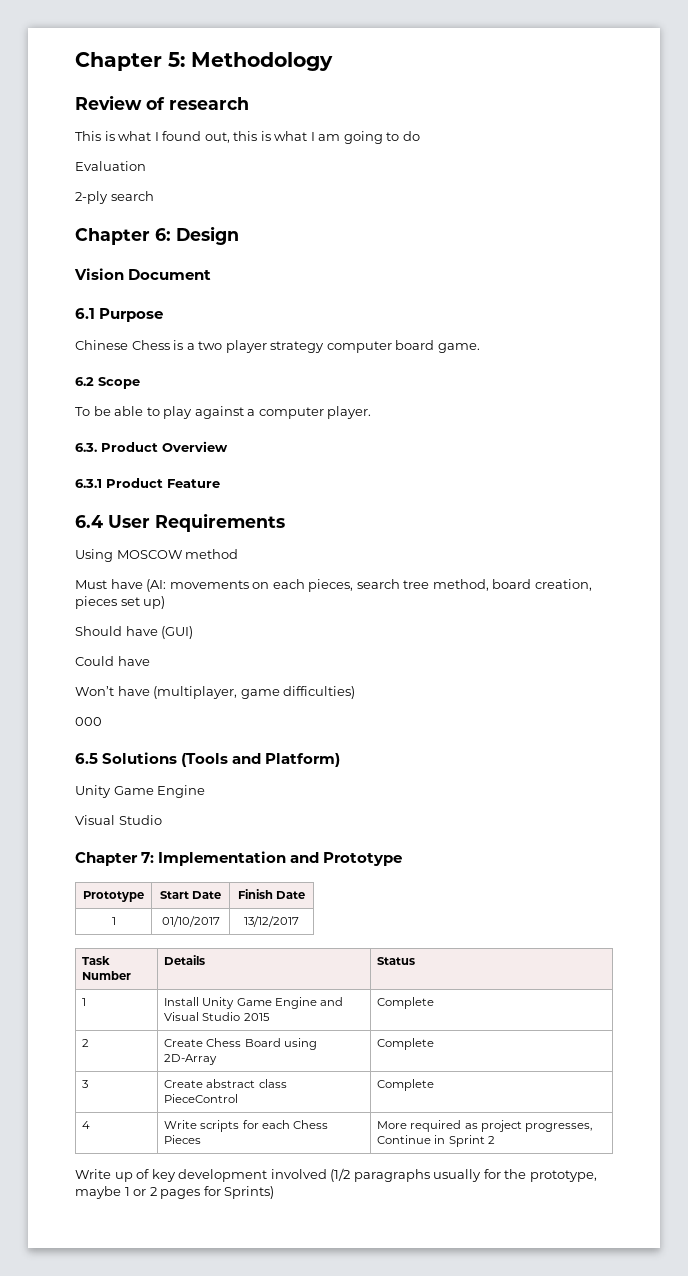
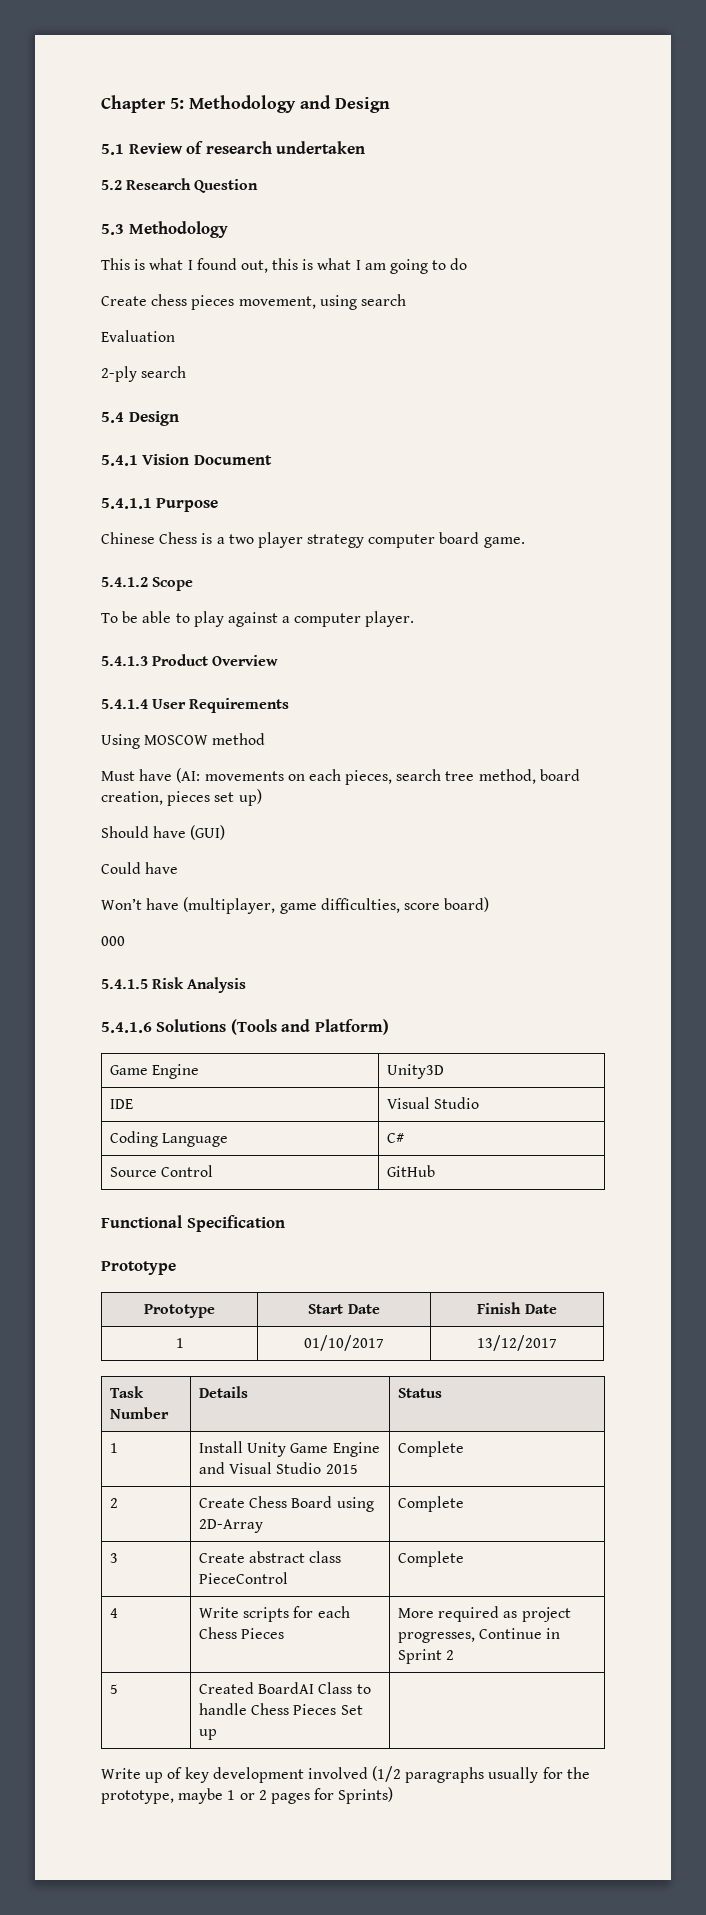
(333, 61) // -> [300,95,390,113] [101,144,124,155] and Design // 5.1
(249, 103) none -> [276,141,366,154] [101,178,259,193] [101,221,228,238] undertaken // 5.2 Research Question // 5.3 Methodology
(420, 136) none -> [101,294,406,310] // Create chess pieces movement, using search
[75,226,239,245] Chapter 6: Design // -> [101,411,179,426] [101,455,138,466] 5.4 Design // 5.4.1
[75,308,95,319] 6.1 -> [101,498,152,509] 5.4.1.1
[75,377,94,386] 6.2 -> [101,577,148,587] 5.4.1.2
[75,443,97,452] 6.3. -> [101,656,148,666] 5.4.1.3
[75,478,220,488] [75,515,103,528] 6.3.1 Product Feature // 6.4 -> [101,699,148,709] 5.4.1.4
[283,686,356,699] [75,717,102,726] [75,753,98,764] difficulties) // 000 // 6.5 -> [320,897,490,913] [101,936,125,946] [101,977,247,993] [101,1022,152,1033] difficulties, score board) // 000 // 5.4.1.5 Risk Analysis // 5.4.1.6
[75,785,206,798] [75,815,162,825] [75,851,320,866] // Unity Game Engine // Visual Studio // Chapter 7: Implementation and -> [110,1064,200,1079] [387,1064,445,1079] [110,1099,134,1109] [387,1097,480,1109] [110,1131,229,1147] [387,1133,405,1143] [110,1165,214,1177] [387,1165,436,1177] [101,1215,285,1232] // Game Engine | Unity3D // IDE | Visual Studio // Coding Language | C# // Source Control | GitHub // Functional Specification //
(495, 1140) none -> [110,1684,119,1694] [199,1682,371,1694] [199,1703,363,1715] [199,1729,218,1740] // 5 | Created BoardAI Class to handle Chess Pieces Set up |

